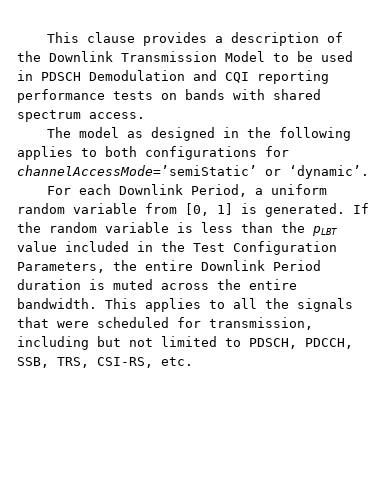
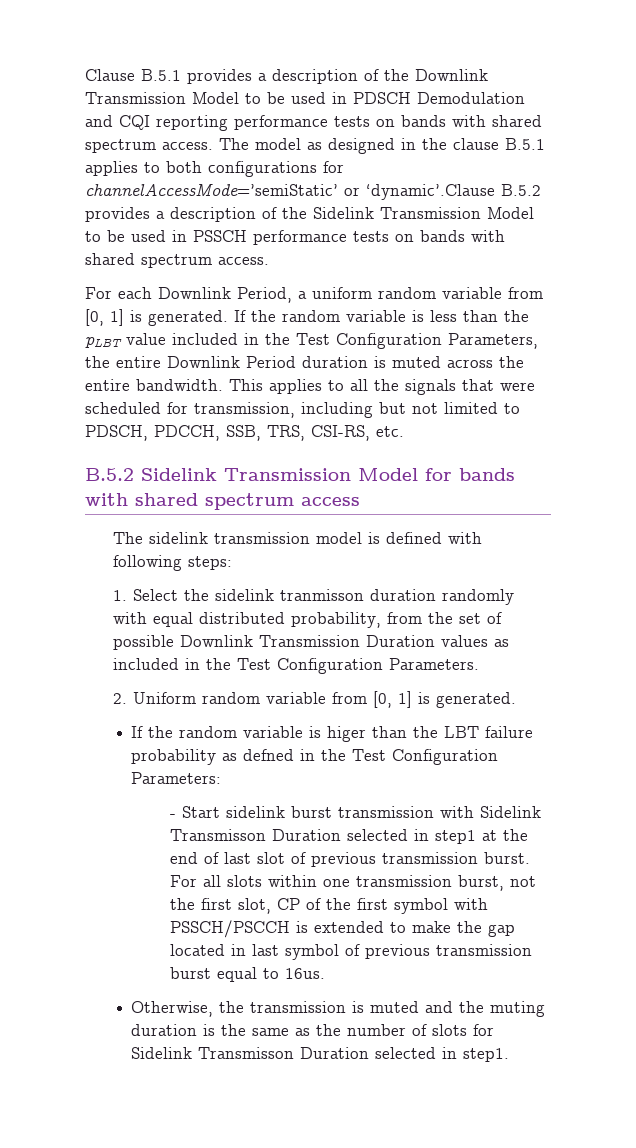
[47,32,136,43] This clause -> [85,69,181,81] Clause B.5.1
(145, 115) // -> (213, 146) none
[279,127,352,141] following -> [453,138,545,150] clause B.5.1
[289,165,369,179] ‘dynamic’. -> [366,184,541,200] [85,207,534,222] [85,230,505,245] [85,253,269,268] ‘dynamic’.Clause B.5.2 provides a description of the Sidelink Transmission Model to be used in PSSCH performance tests on bands with shared spectrum access.
(193, 361) none -> [85,468,515,481] [85,493,360,510] [113,532,483,544] [113,555,233,571] [113,589,515,605] [113,612,503,628] [113,635,510,650] [113,658,480,674] [113,691,517,708] [131,726,534,742] [131,749,499,765] [131,772,222,784] [169,806,541,818] [169,829,528,844] [169,852,530,867] [169,875,536,891] [169,898,488,914] [169,920,515,938] [169,944,532,960] [169,967,325,982] [131,1001,546,1017] [131,1024,495,1036] [131,1047,510,1062] // B.5.2 Sidelink Transmission Model for bands with shared spectrum access // The sidelink transmission model is defined with following steps: // 1. Select the sidelink tranmisson duration randomly with equal distributed probability, from the set of possible Downlink Transmission Duration values as included in the Test Configuration Parameters. // 2. Uniform random variable from [0, 1] is generated. // If the random variable is higer than the LBT failure probability as defned in the Test Configuration Parameters: // - Start sidelink burst transmission with Sidelink Transmisson Duration selected in step1 at the end of last slot of previous transmission burst. For all slots within one transmission burst, not the first slot, CP of the first symbol with PSSCH/PSCCH is extended to make the gap located in last symbol of previous transmission burst equal to 16us. // Otherwise, the transmission is muted and the muting duration is the same as the number of slots for Sidelink Transmisson Duration selected in step1.

